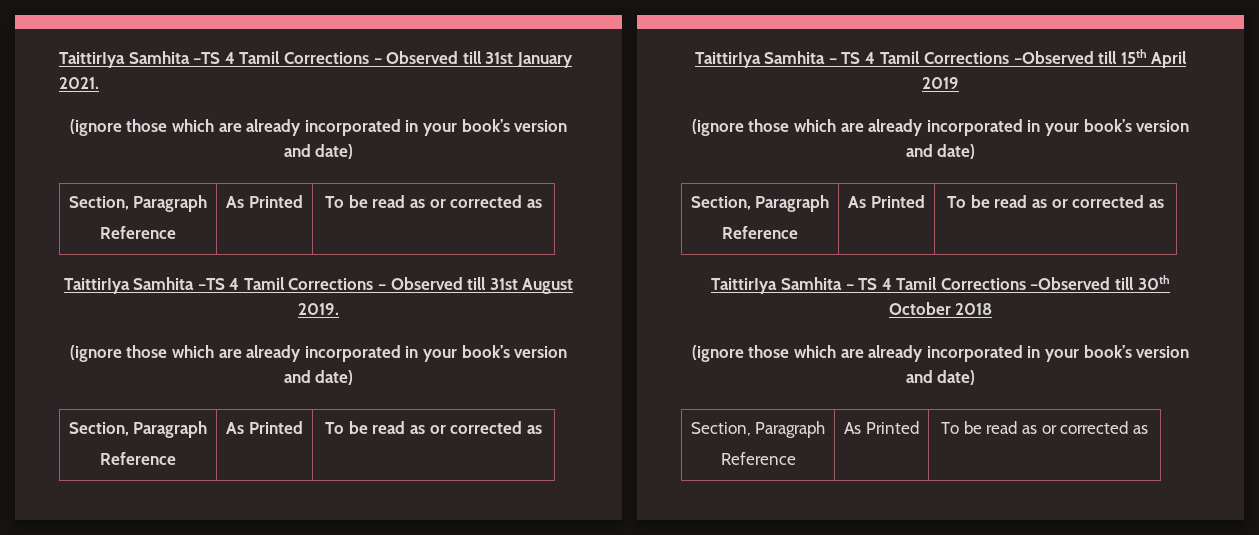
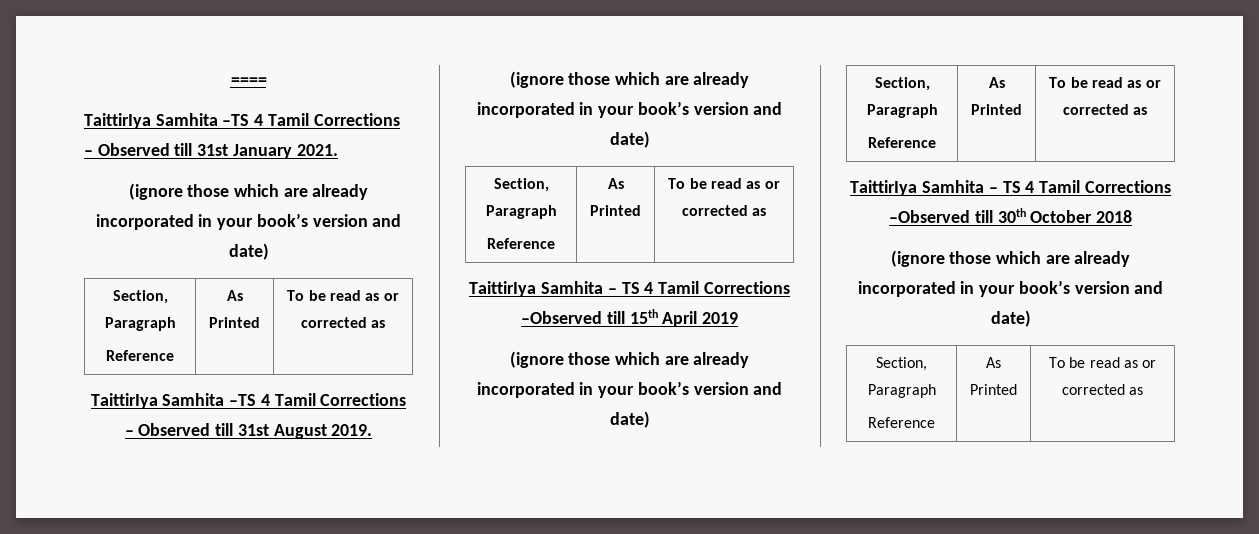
(59, 60) none -> [230,77,267,85] ==== //

